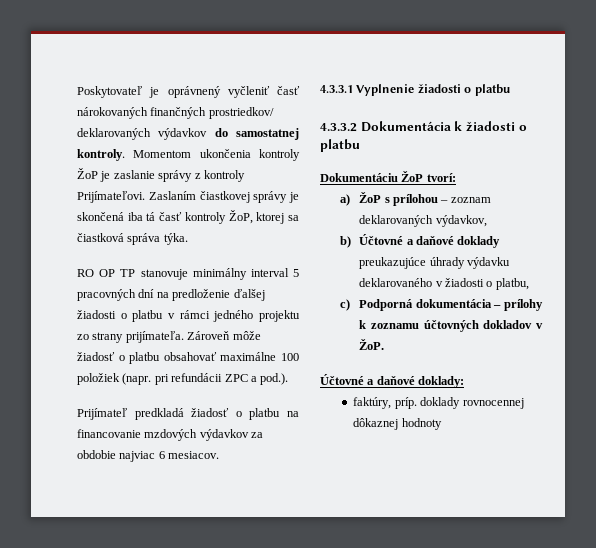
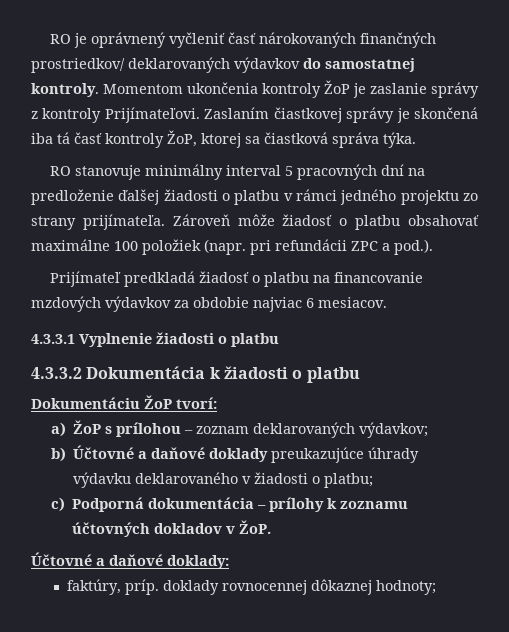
[77,86,142,98] Poskytovateľ -> [49,34,71,44] RO
[99,269,136,277] OP TP -> (71, 171) none
[435,215,487,227] výdavkov, -> [359,422,429,438] výdavkov;
[495,278,529,290] platbu, -> [324,473,374,488] platbu;
[401,418,442,430] hodnoty -> [375,580,436,595] hodnoty;

